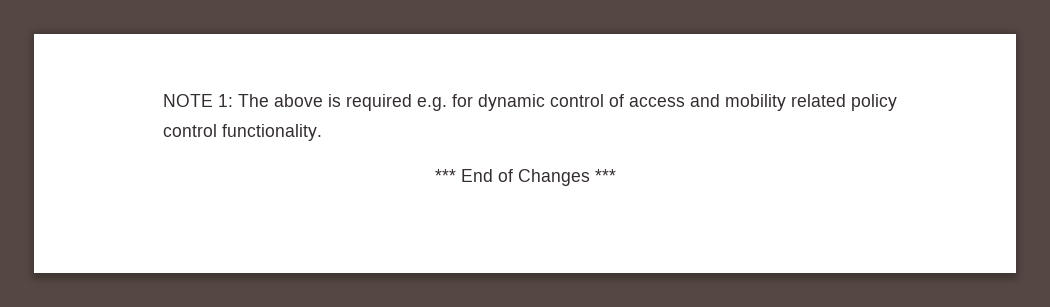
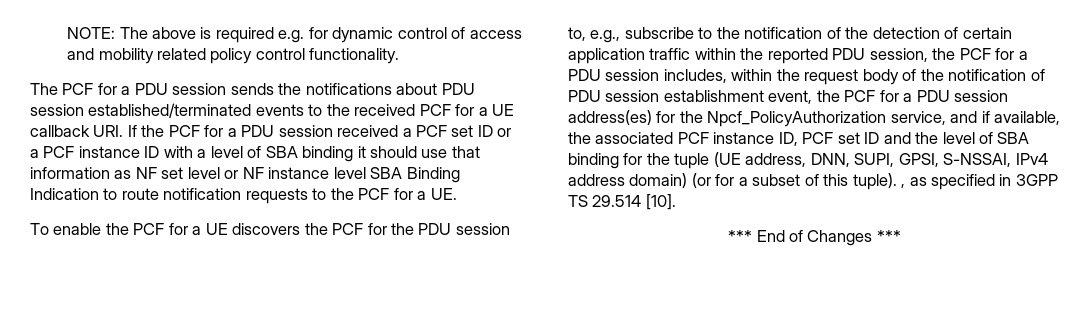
[163,94,234,107] NOTE 1: -> [67,27,116,39] NOTE:
(323, 132) none -> [30,83,475,95] [30,103,515,118] [30,125,512,137] [30,146,480,162] [30,167,460,183] [30,188,457,204] [30,223,510,235] [568,27,1012,43] [568,48,1028,64] [568,69,1045,85] [568,90,1009,104] [568,110,1061,127] [568,132,1030,146] [568,152,1048,169] [568,173,1058,190] [568,194,676,210] // The PCF for a PDU session sends the notifications about PDU session established/terminated events to the received PCF for a UE callback URI. If the PCF for a PDU session received a PCF set ID or a PCF instance ID with a level of SBA binding it should use that information as NF set level or NF instance level SBA Binding Indication to route notification requests to the PCF for a UE. // To enable the PCF for a UE discovers the PCF for the PDU session to, e.g., subscribe to the notification of the detection of certain application traffic within the reported PDU session, the PCF for a PDU session includes, within the request body of the notification of PDU session establishment event, the PCF for a PDU session address(es) for the Npcf_PolicyAuthorization service, and if available, the associated PCF instance ID, PCF set ID and the level of SBA binding for the tuple (UE address, DNN, SUPI, GPSI, S-NSSAI, IPv4 address domain) (or for a subset of this tuple). , as specified in 3GPP TS 29.514 [10].

